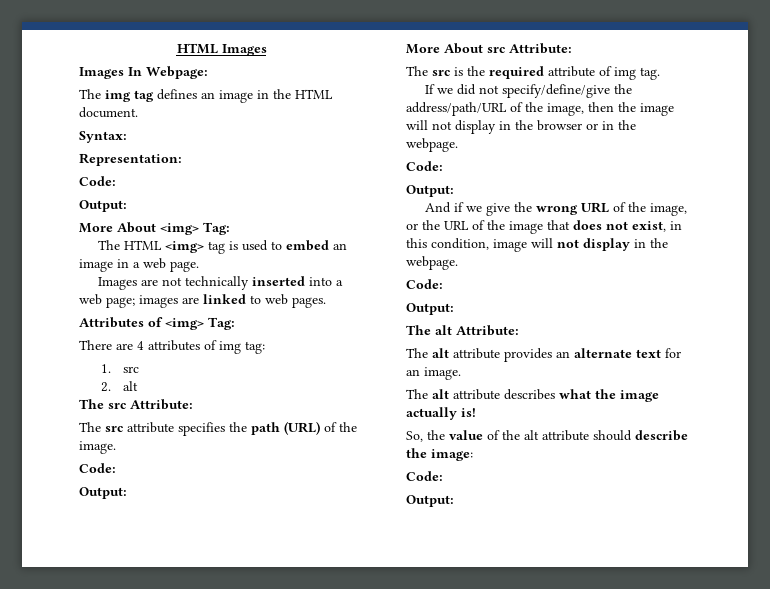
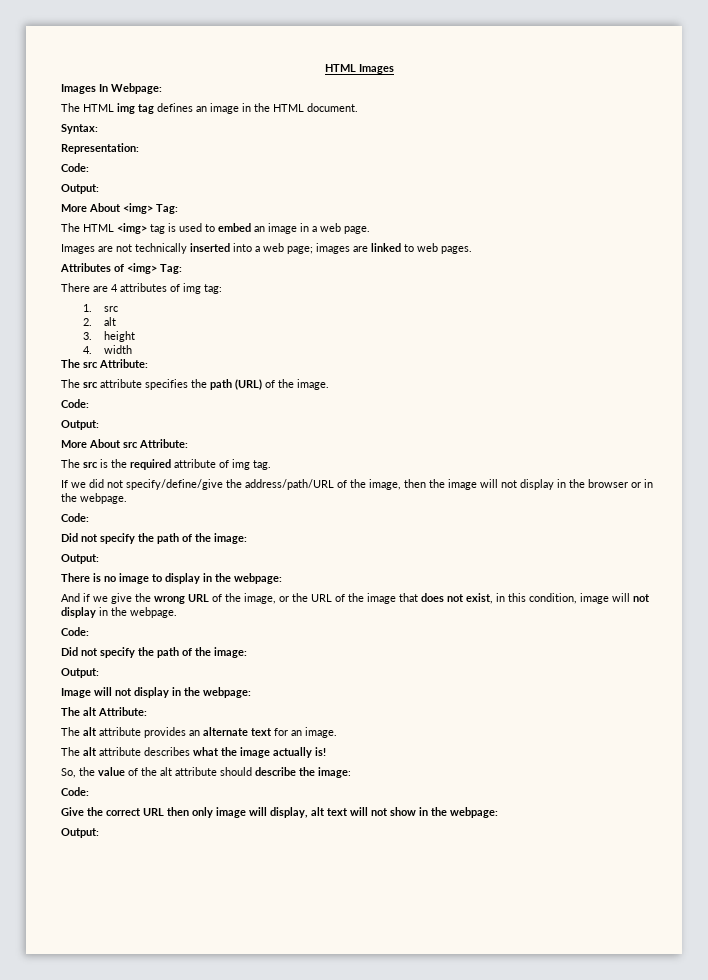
(101, 94) none -> [83,104,114,112] HTML
(139, 386) none -> [82,331,136,342] [82,345,133,354] // 3. height // 4. width
[406,185,454,197] Output: -> [61,533,247,544] [61,554,99,564] [61,573,282,584] Did not specify the path of the image: // Output: // There is no image to display in the webpage:
[406,303,454,315] Output: -> [61,647,247,658] [61,668,99,678] [61,687,251,698] Did not specify the path of the image: // Output: // Image will not display in the webpage:
(443, 476) none -> [61,807,498,818] // Give the correct URL then only image will display, alt text will not show in the webpage:

